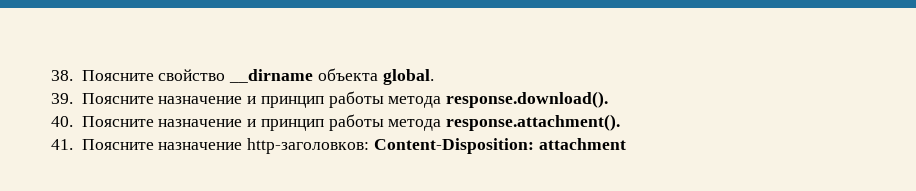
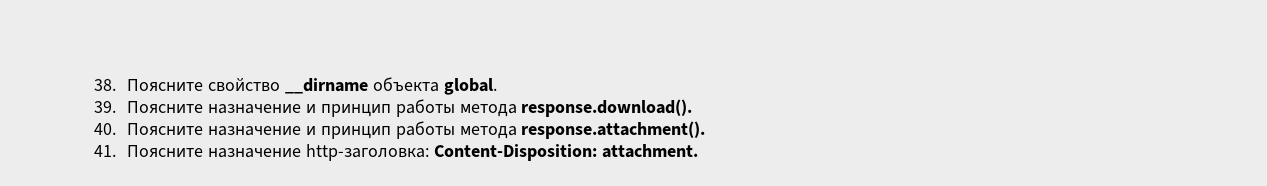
[247,138,626,154] http-заголовков: Content-Disposition: attachment -> [305,144,698,161] http-заголовка: Content-Disposition: attachment.

